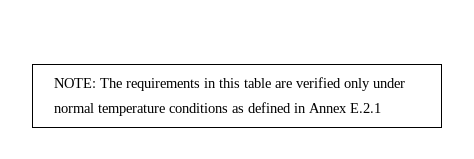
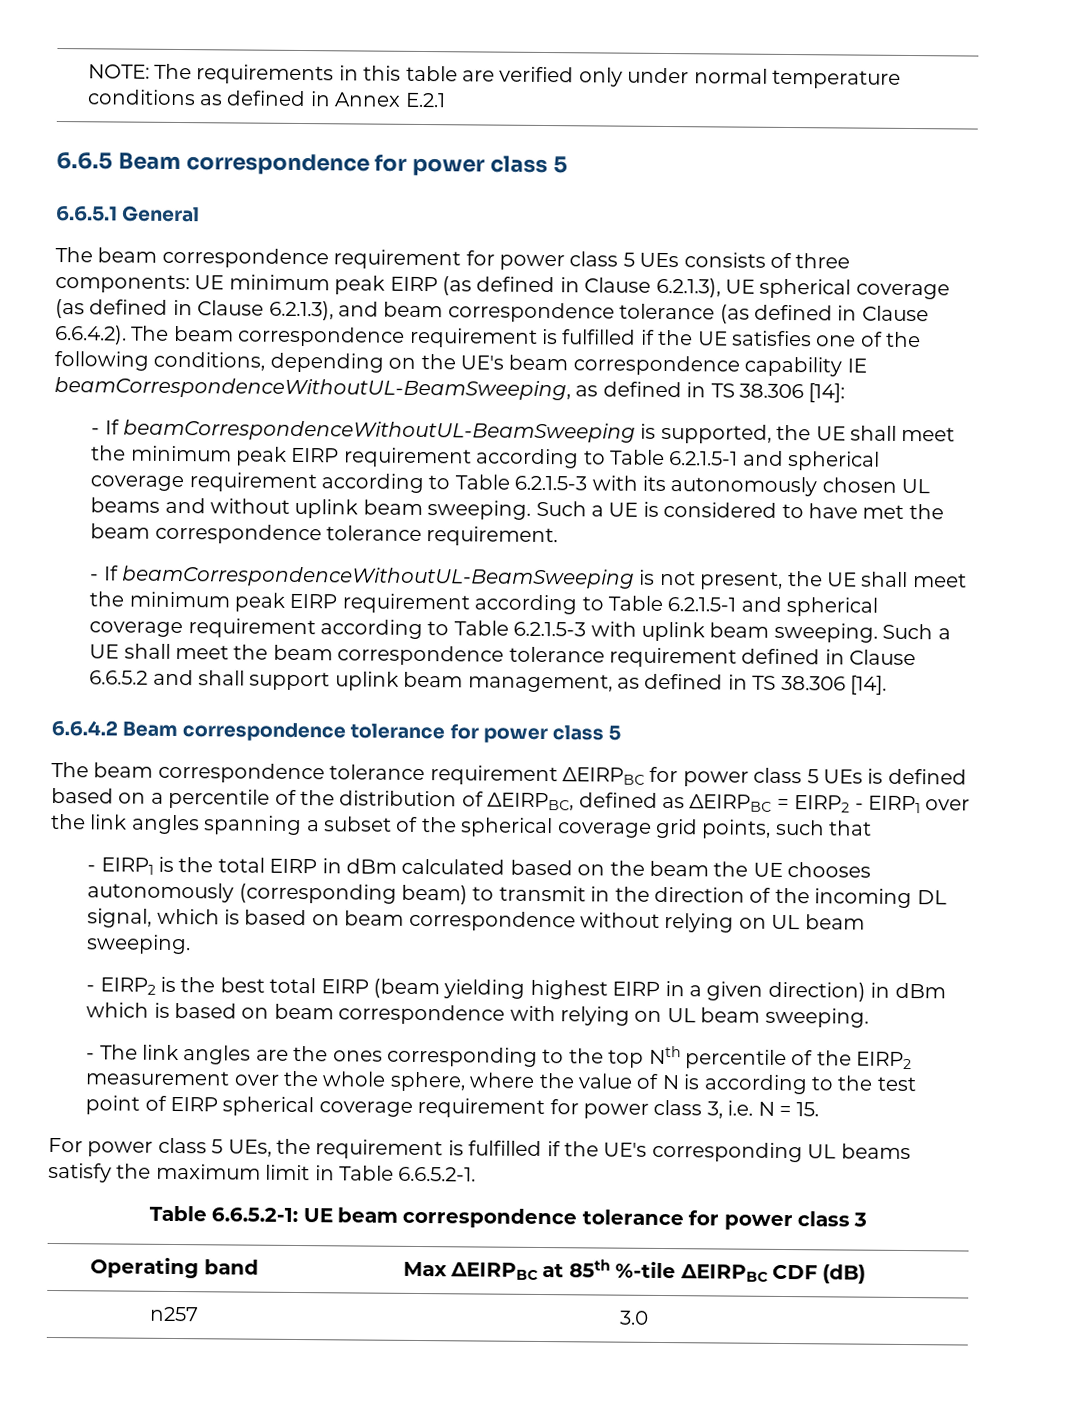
(382, 108) none -> [56,151,568,177] [55,205,201,223] [55,246,851,271] [55,273,950,300] [55,298,929,324] [54,324,922,348] [54,350,867,377] [54,376,846,403] [91,419,956,444] [91,445,881,471] [90,472,931,497] [90,497,944,520] [90,523,559,547] [90,565,967,590] [89,591,879,617] [89,618,951,643] [89,643,917,668] [89,669,887,695] [51,719,621,744] [51,761,967,787] [51,787,971,814] [51,813,873,839] [87,856,872,878] [87,882,947,909] [87,908,865,933] [86,934,192,955] [86,976,946,1002] [86,1002,869,1028] [86,1044,913,1070] [85,1070,917,1095] [85,1095,820,1119] [48,1137,911,1163] [48,1162,477,1183] [148,1205,868,1231] [90,1257,259,1279] [402,1259,867,1284] [149,1306,199,1322] [619,1310,649,1325] // 6.6.5 Beam correspondence for power class 5 // 6.6.5.1 General // The beam correspondence requirement for power class 5 UEs consists of three components: UE minimum peak EIRP (as defined in Clause 6.2.1.3), UE spherical coverage (as defined in Clause 6.2.1.3), and beam correspondence tolerance (as defined in Clause 6.6.4.2). The beam correspondence requirement is fulfilled if the UE satisfies one of the following conditions, depending on the UE's beam correspondence capability IE beamCorrespondenceWithoutUL-BeamSweeping, as defined in TS 38.306 [14]: // - If beamCorrespondenceWithoutUL-BeamSweeping is supported, the UE shall meet the minimum peak EIRP requirement according to Table 6.2.1.5-1 and spherical coverage requirement according to Table 6.2.1.5-3 with its autonomously chosen UL beams and without uplink beam sweeping. Such a UE is considered to have met the beam correspondence tolerance requirement. // - If beamCorrespondenceWithoutUL-BeamSweeping is not present, the UE shall meet the minimum peak EIRP requirement according to Table 6.2.1.5-1 and spherical coverage requirement according to Table 6.2.1.5-3 with uplink beam sweeping. Such a UE shall meet the beam correspondence tolerance requirement defined in Clause 6.6.5.2 and shall support uplink beam management, as defined in TS 38.306 [14]. // 6.6.4.2 Beam correspondence tolerance for power class 5 // The beam correspondence tolerance requirement ∆EIRPBC for power class 5 UEs is defined based on a percentile of the distribution of ∆EIRPBC, defined as ∆EIRPBC = EIRP2 - EIRP1 over the link angles spanning a subset of the spherical coverage grid points, such that // - EIRP1 is the total EIRP in dBm calculated based on the beam the UE chooses autonomously (corresponding beam) to transmit in the direction of the incoming DL signal, which is based on beam correspondence without relying on UL beam sweeping. // - EIRP2 is the best total EIRP (beam yielding highest EIRP in a given direction) in dBm which is based on beam correspondence with relying on UL beam sweeping. // - The link angles are the ones corresponding to the top Nth percentile of the EIRP2 measurement over the whole sphere, where the value of N is according to the test point of EIRP spherical coverage requirement for power class 3, i.e. N = 15. // For power class 5 UEs, the requirement is fulfilled if the UE's corresponding UL beams satisfy the maximum limit in Table 6.6.5.2-1. // Table 6.6.5.2-1: UE beam correspondence tolerance for power class 3 // Operating band | Max ∆EIRPBC at 85th %-tile ∆EIRPBC CDF (dB) // n257 | 3.0

